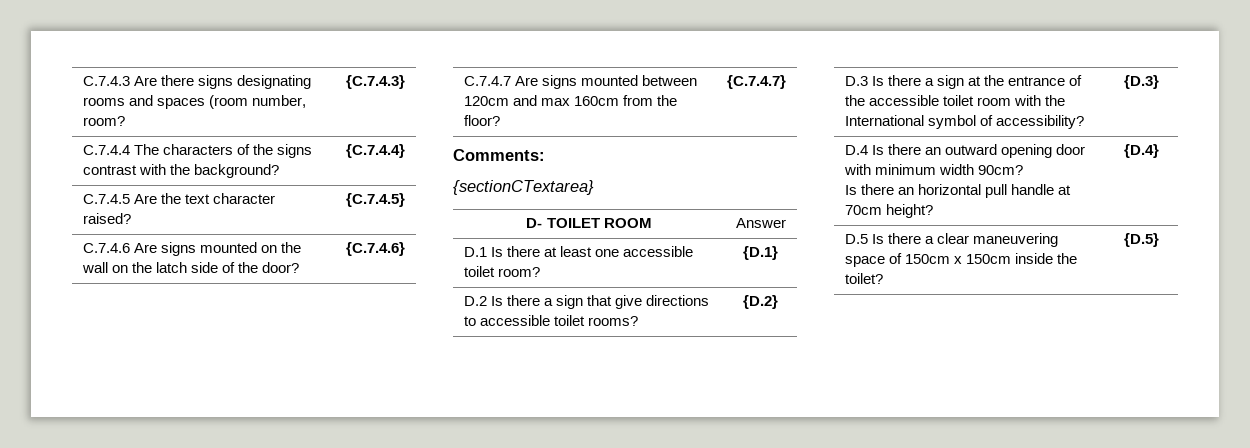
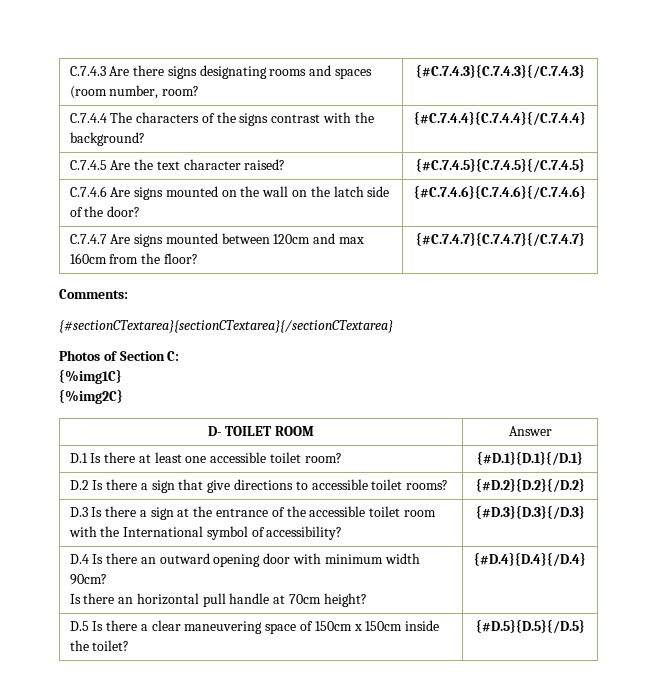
[345,75,405,89] {C.7.4.3} -> [415,64,585,78] {#C.7.4.3}{C.7.4.3}{/C.7.4.3}
[345,144,405,158] {C.7.4.4} -> [413,111,586,125] {#C.7.4.4}{C.7.4.4}{/C.7.4.4}
[345,193,405,207] {C.7.4.5} -> [415,158,585,172] {#C.7.4.5}{C.7.4.5}{/C.7.4.5}
[345,242,405,256] {C.7.4.6} -> [413,185,586,199] {#C.7.4.6}{C.7.4.6}{/C.7.4.6}
[726,75,786,89] {C.7.4.7} -> [415,232,585,246] {#C.7.4.7}{C.7.4.7}{/C.7.4.7}
[453,180,594,195] {sectionCTextarea} -> [59,320,393,333] [59,350,180,361] [59,369,122,384] [59,389,123,404] {#sectionCTextarea}{sectionCTextarea}{/sectionCTextarea} // Photos of Section C: // {%img1C} // {%img2C}
[743,246,778,260] {D.1} -> [477,451,583,465] {#D.1}{D.1}{/D.1}
[743,295,778,309] {D.2} -> [475,478,585,492] {#D.2}{D.2}{/D.2}
[1124,75,1159,89] {D.3} -> [475,505,585,519] {#D.3}{D.3}{/D.3}
[1124,144,1159,158] {D.4} -> [474,552,586,566] {#D.4}{D.4}{/D.4}
[1124,233,1159,247] {D.5} -> [475,619,585,633] {#D.5}{D.5}{/D.5}

